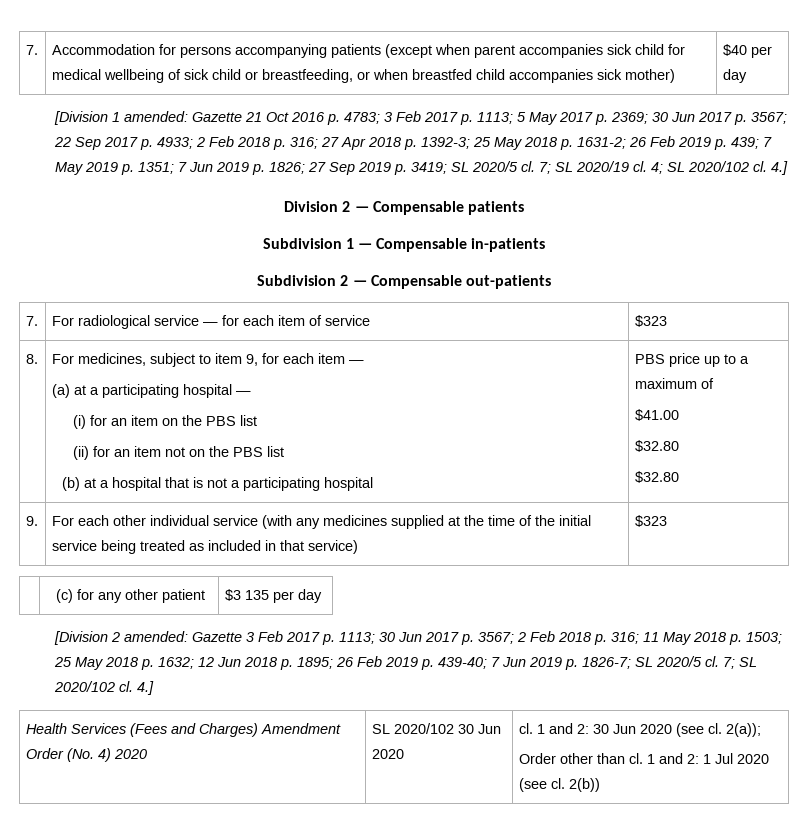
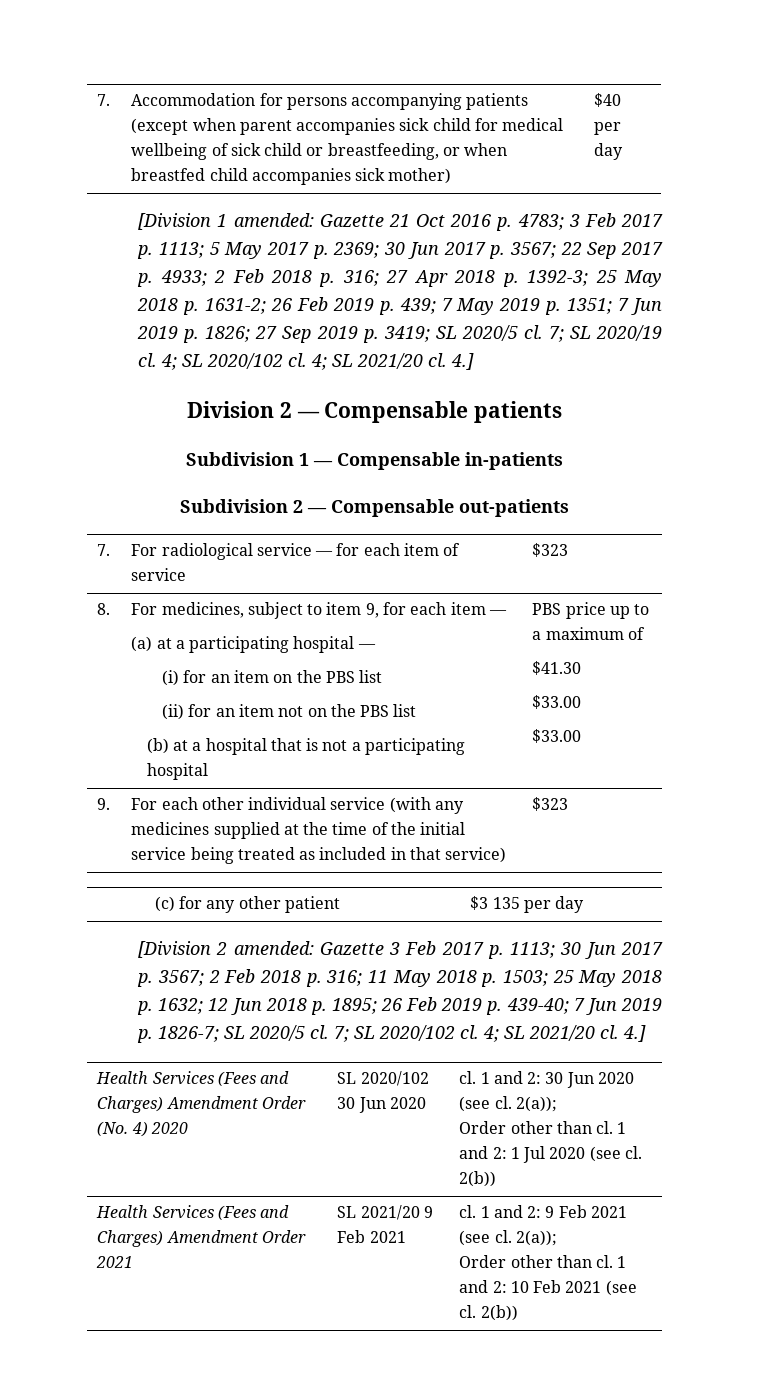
(767, 166) none -> [311,353,448,370] 4; SL 2021/20 cl.
[634,409,679,421] [634,440,679,452] [634,471,679,483] $41.00 // $32.80 // $32.80 -> [532,661,582,675] [532,695,582,709] [532,729,582,743] $41.30 // $33.00 // $33.00
(133, 686) none -> [483,1025,620,1042] 4; SL 2021/20 cl.
(600, 785) none -> [96,1205,290,1221] [97,1230,306,1247] [96,1256,134,1268] [337,1205,433,1220] [337,1230,406,1243] [459,1205,628,1218] [459,1230,557,1246] [459,1255,627,1268] [459,1280,637,1296] [459,1305,518,1321] // Health Services (Fees and Charges) Amendment Order 2021 | SL 2021/20 9 Feb 2021 | cl. 1 and 2: 9 Feb 2021 (see cl. 2(a)); // Order other than cl. 1 and 2: 10 Feb 2021 (see cl. 2(b))

